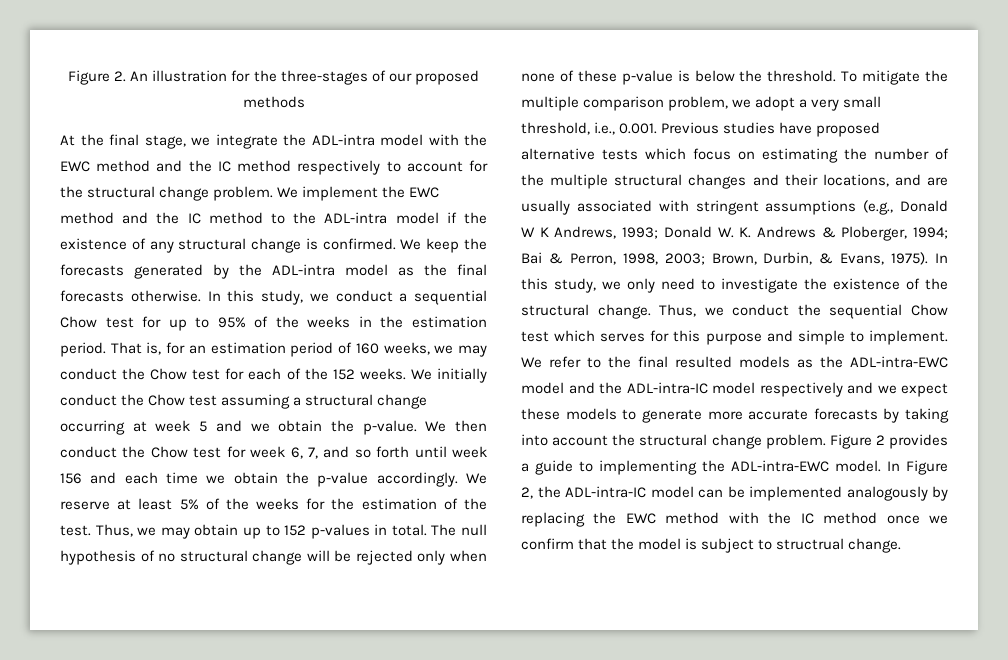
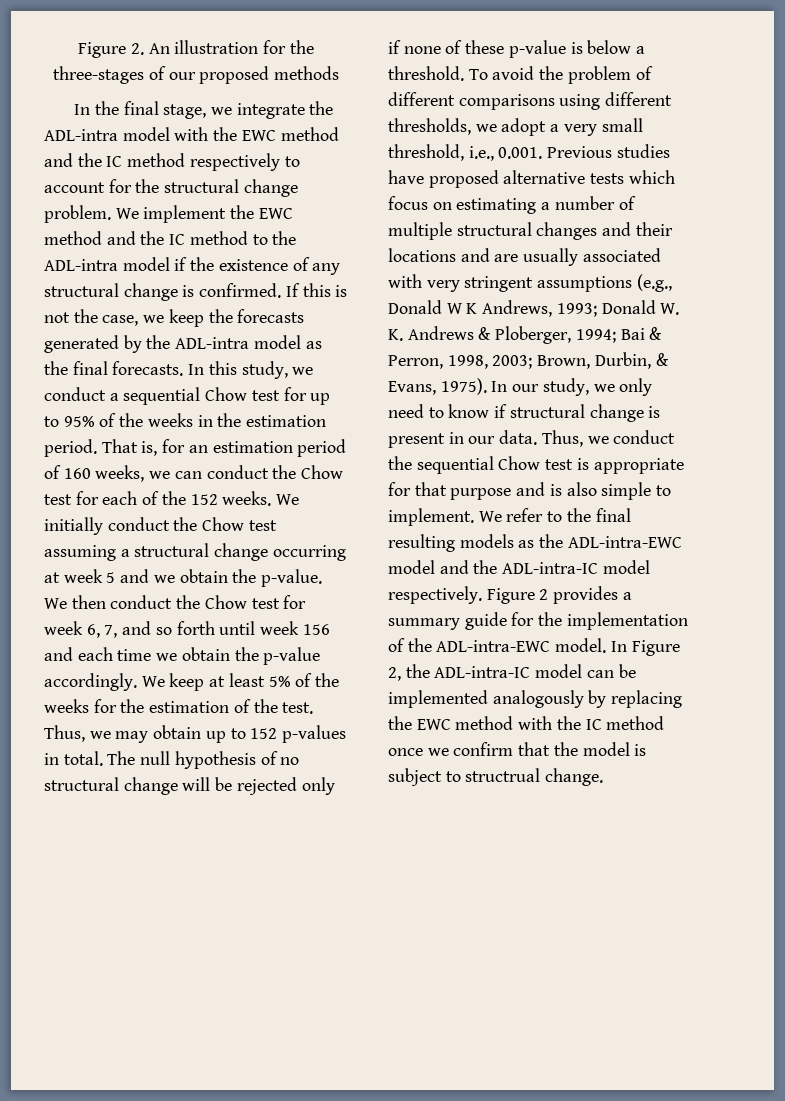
[60,135,75,146] At -> [74,104,91,115] In
[400,239,422,250] We -> [285,283,348,297] [44,309,165,326] If this is not the case, we
[60,290,201,302] forecasts otherwise. -> [112,361,184,376] forecasts.
[458,345,488,357] may -> [174,471,202,479] can
[60,501,110,510] reserve -> [169,673,205,691] keep
[449,550,487,562] when -> [388,40,401,54] if
[739,70,763,82] the -> [636,46,646,54] a
[862,70,948,85] [521,96,729,111] mitigate the multiple comparison problem, -> [492,66,653,84] [388,92,673,110] [388,118,471,135] avoid the problem of different comparisons using different thresholds,
[844,148,867,160] the -> [541,202,551,210] a
[521,174,544,186] the -> (636, 203) none
[822,174,889,187] locations, -> [388,248,456,262] locations
(689, 206) none -> [426,280,460,292] very
[521,278,548,290] this -> [512,384,540,392] our
[721,278,948,293] [521,304,651,319] investigate the existence of the structural change. -> [448,404,661,422] [388,430,538,448] know if structural change is present in our data.
[554,330,793,345] which serves for this purpose and -> [576,458,684,474] [388,482,597,500] is appropriate for that purpose and is also
[675,356,732,368] resulted -> [388,534,455,552] resulting
[759,382,948,397] [521,408,949,423] [521,434,948,449] [521,460,697,475] respectively and we expect these models to generate more accurate forecasts by taking into account the structural change problem. Figure 2 provides a guide to implementing -> [388,586,632,604] [388,612,688,630] [388,638,405,652] respectively. Figure 2 provides a summary guide for the implementation of

